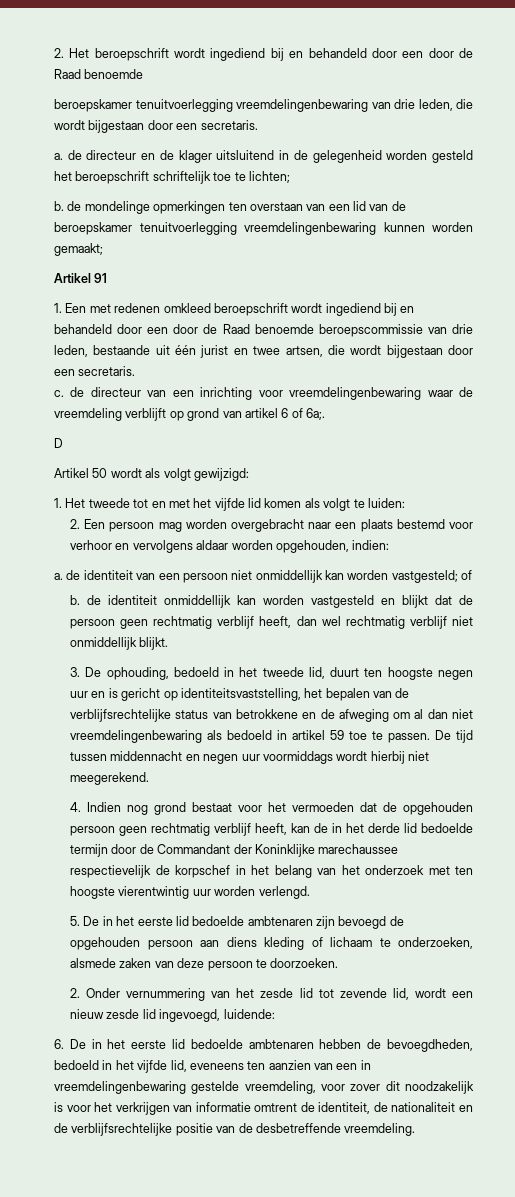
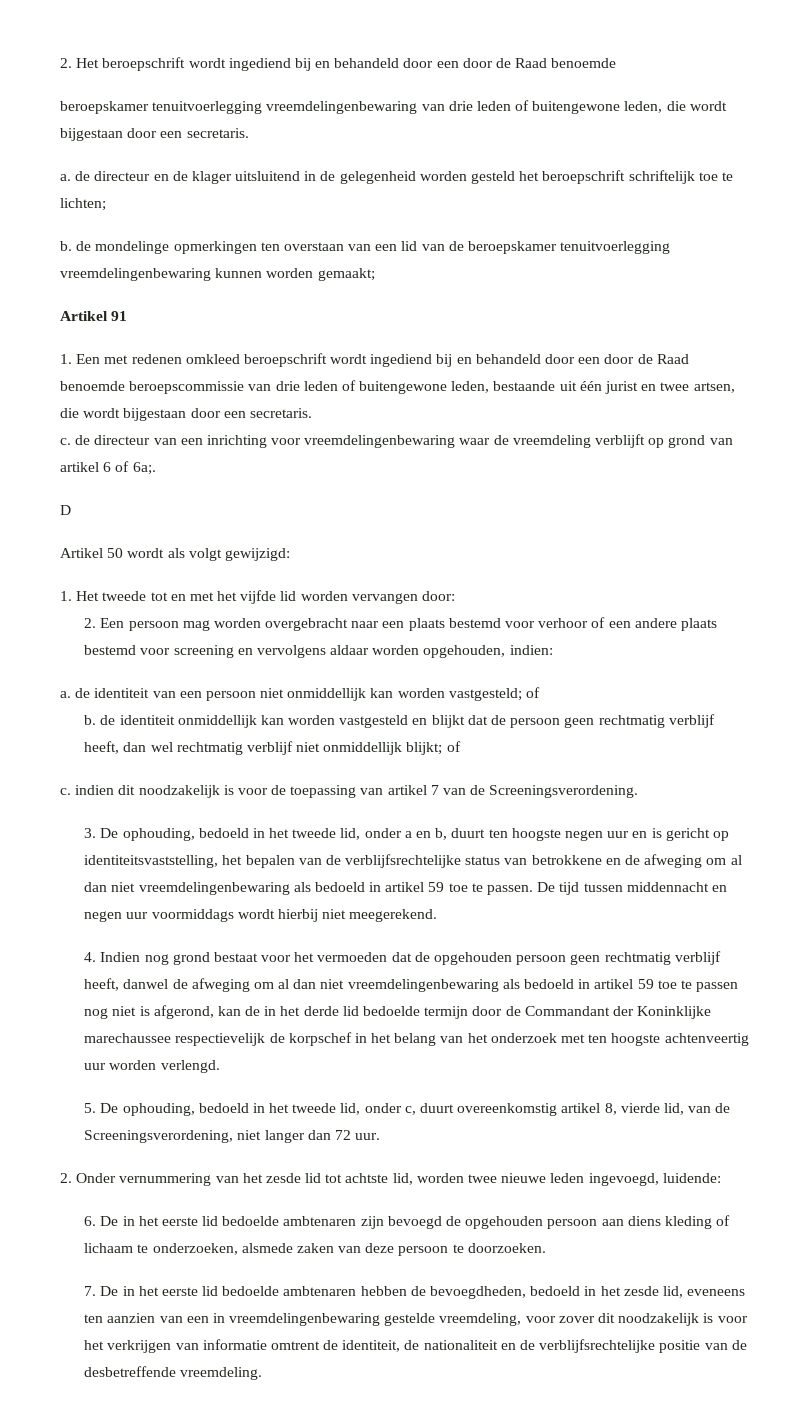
(415, 104) none -> [476,100,621,114] leden of buitengewone
(473, 329) none -> [303,380,448,394] leden of buitengewone
[264,498,405,511] komen als volgt te luiden: -> [300,591,456,604] worden vervangen door:
(113, 545) none -> [591,617,717,631] [84,645,234,658] of een andere plaats bestemd voor screening
[139,637,169,650] blijkt. -> [406,741,461,755] [60,785,639,798] blijkt; of // c. indien dit noodzakelijk is voor de toepassing van artikel 7 van de Screeningsverordening.
(325, 673) none -> [364,828,448,840] onder a en b,
(288, 829) none -> [123,978,739,992] [84,1005,214,1019] danwel de afweging om al dan niet vreemdelingenbewaring als bedoeld in artikel 59 toe te passen nog niet is afgerond,
[118,886,190,899] vierentwintig -> [664,1033,749,1046] achtenveertig
(100, 921) none -> [122,1103,731,1116] [84,1130,381,1143] [60,1173,721,1186] [84,1216,119,1226] ophouding, bedoeld in het tweede lid, onder c, duurt overeenkomstig artikel 8, vierde lid, van de Screeningsverordening, niet langer dan 72 uur. // 2. Onder vernummering van het zesde lid tot achtste lid, worden twee nieuwe leden ingevoegd, luidende: // 6. De
[70,988,474,1001] [70,1009,275,1022] [54,1039,64,1049] 2. Onder vernummering van het zesde lid tot zevende lid, wordt een nieuw zesde lid ingevoegd, luidende: // 6. -> [84,1286,97,1296] 7.
[137,1060,168,1073] vijfde -> [623,1286,659,1296] zesde

